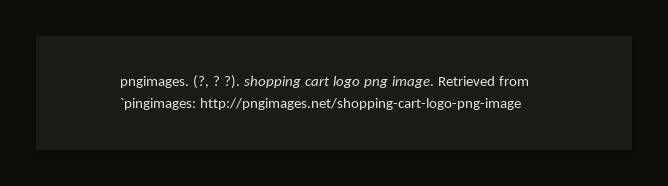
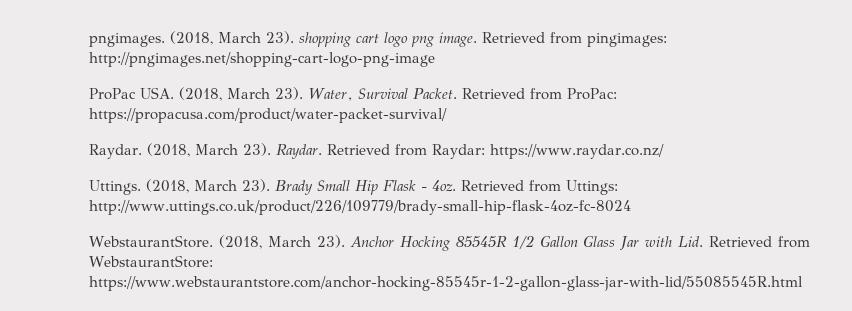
[193,75,241,89] (?, ? ?). -> [170,31,295,45] (2018, March 23).
[120,98,197,110] `pingimages: -> [587,33,668,47] pingimages:
(522, 104) none -> [89,87,618,101] [89,108,448,123] [89,143,665,159] [89,179,619,195] [89,200,632,215] [89,235,810,251] [89,255,214,268] [89,276,804,291] // ProPac USA. (2018, March 23). Water, Survival Packet. Retrieved from ProPac: https://propacusa.com/product/water-packet-survival/ // Raydar. (2018, March 23). Raydar. Retrieved from Raydar: https://www.raydar.co.nz/ // Uttings. (2018, March 23). Brady Small Hip Flask - 4oz. Retrieved from Uttings: http://www.uttings.co.uk/product/226/109779/brady-small-hip-flask-4oz-fc-8024 // WebstaurantStore. (2018, March 23). Anchor Hocking 85545R 1/2 Gallon Glass Jar with Lid. Retrieved from WebstaurantStore: https://www.webstaurantstore.com/anchor-hocking-85545r-1-2-gallon-glass-jar-with-lid/55085545R.html

